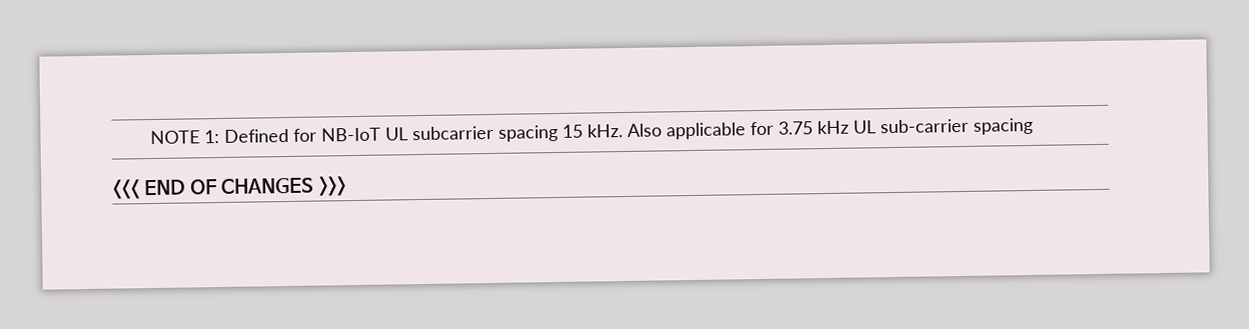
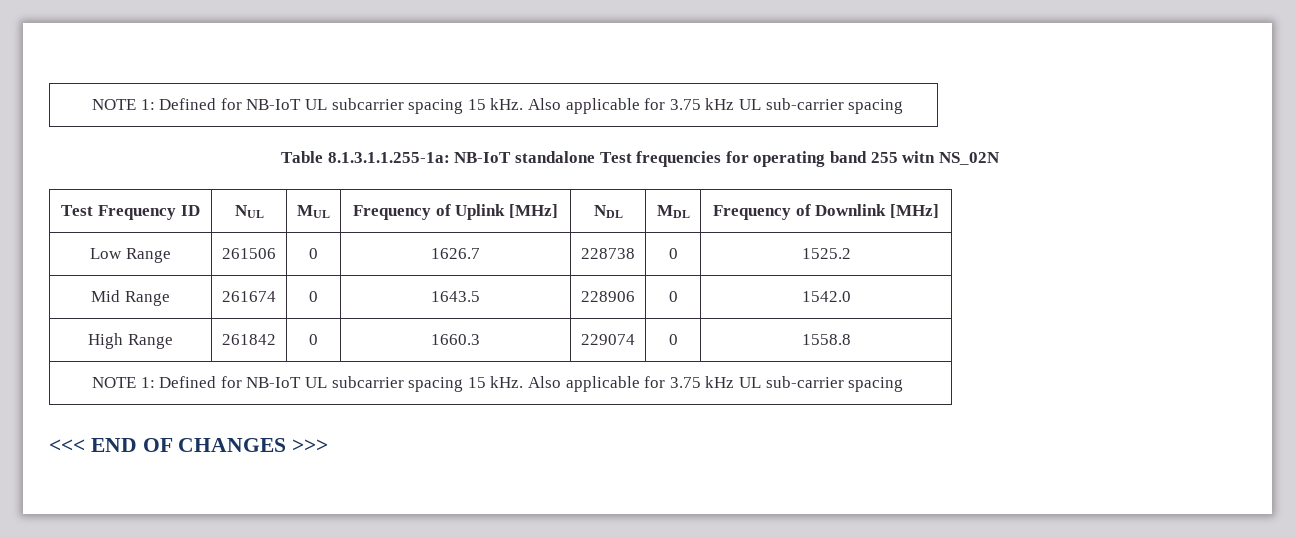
(1033, 126) none -> [281,151,1000,167] [61,205,200,220] [234,205,264,218] [297,205,330,218] [353,204,558,220] [593,205,623,218] [656,205,690,218] [713,204,939,220] [90,248,171,263] [222,248,276,259] [309,248,318,259] [431,248,480,259] [581,248,635,259] [668,248,678,259] [801,248,851,259] [91,290,170,306] [222,291,276,302] [309,291,318,302] [431,291,480,302] [581,291,635,302] [668,291,678,302] [801,291,851,302] [88,333,173,349] [222,334,276,345] [309,334,318,345] [431,334,480,345] [581,334,635,345] [668,334,678,345] [801,334,851,345] [92,376,904,392] // Table 8.1.3.1.1.255-1a: NB-IoT standalone Test frequencies for operating band 255 witn NS_02N // Test Frequency ID | NUL | MUL | Frequency of Uplink [MHz] | NDL | MDL | Frequency of Downlink [MHz] // Low Range | 261506 | 0 | 1626.7 | 228738 | 0 | 1525.2 // Mid Range | 261674 | 0 | 1643.5 | 228906 | 0 | 1542.0 // High Range | 261842 | 0 | 1660.3 | 229074 | 0 | 1558.8 // NOTE 1: Defined for NB-IoT UL subcarrier spacing 15 kHz. Also applicable for 3.75 kHz UL sub-carrier spacing

